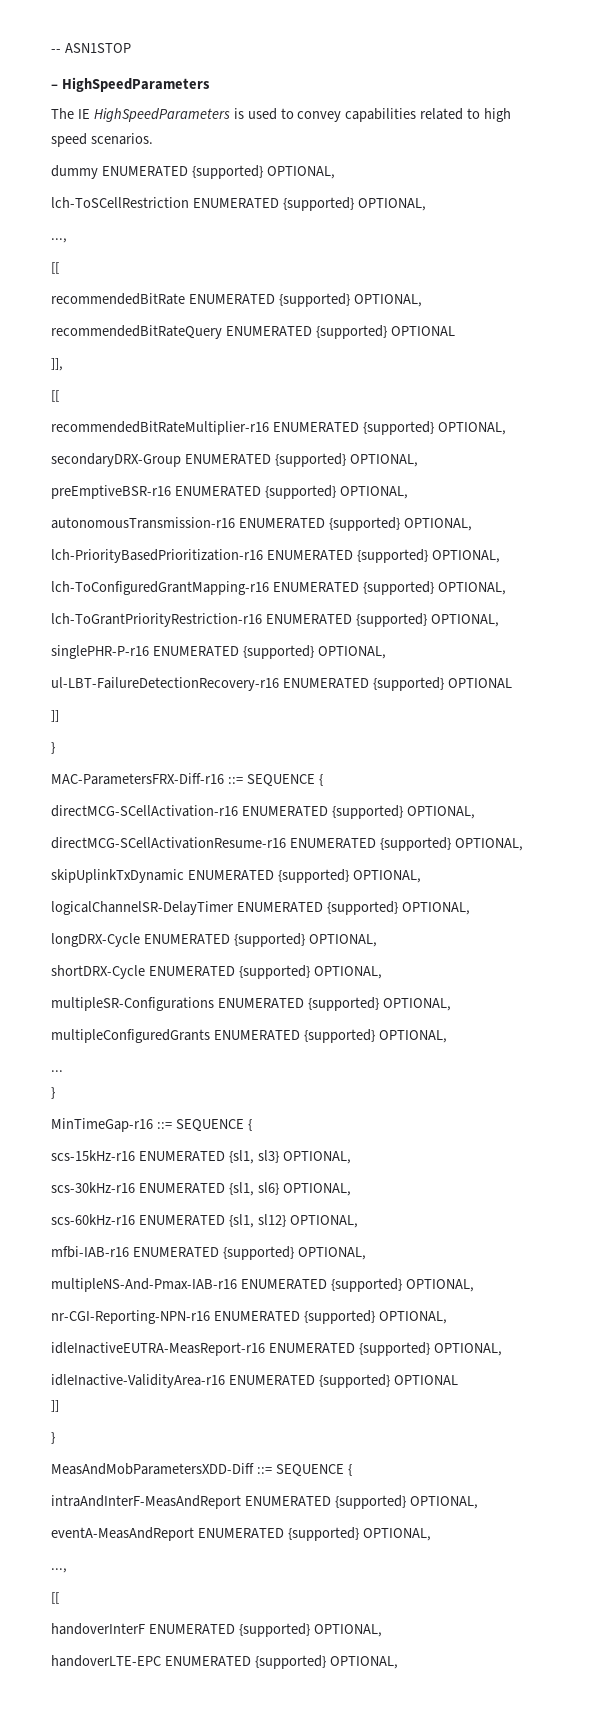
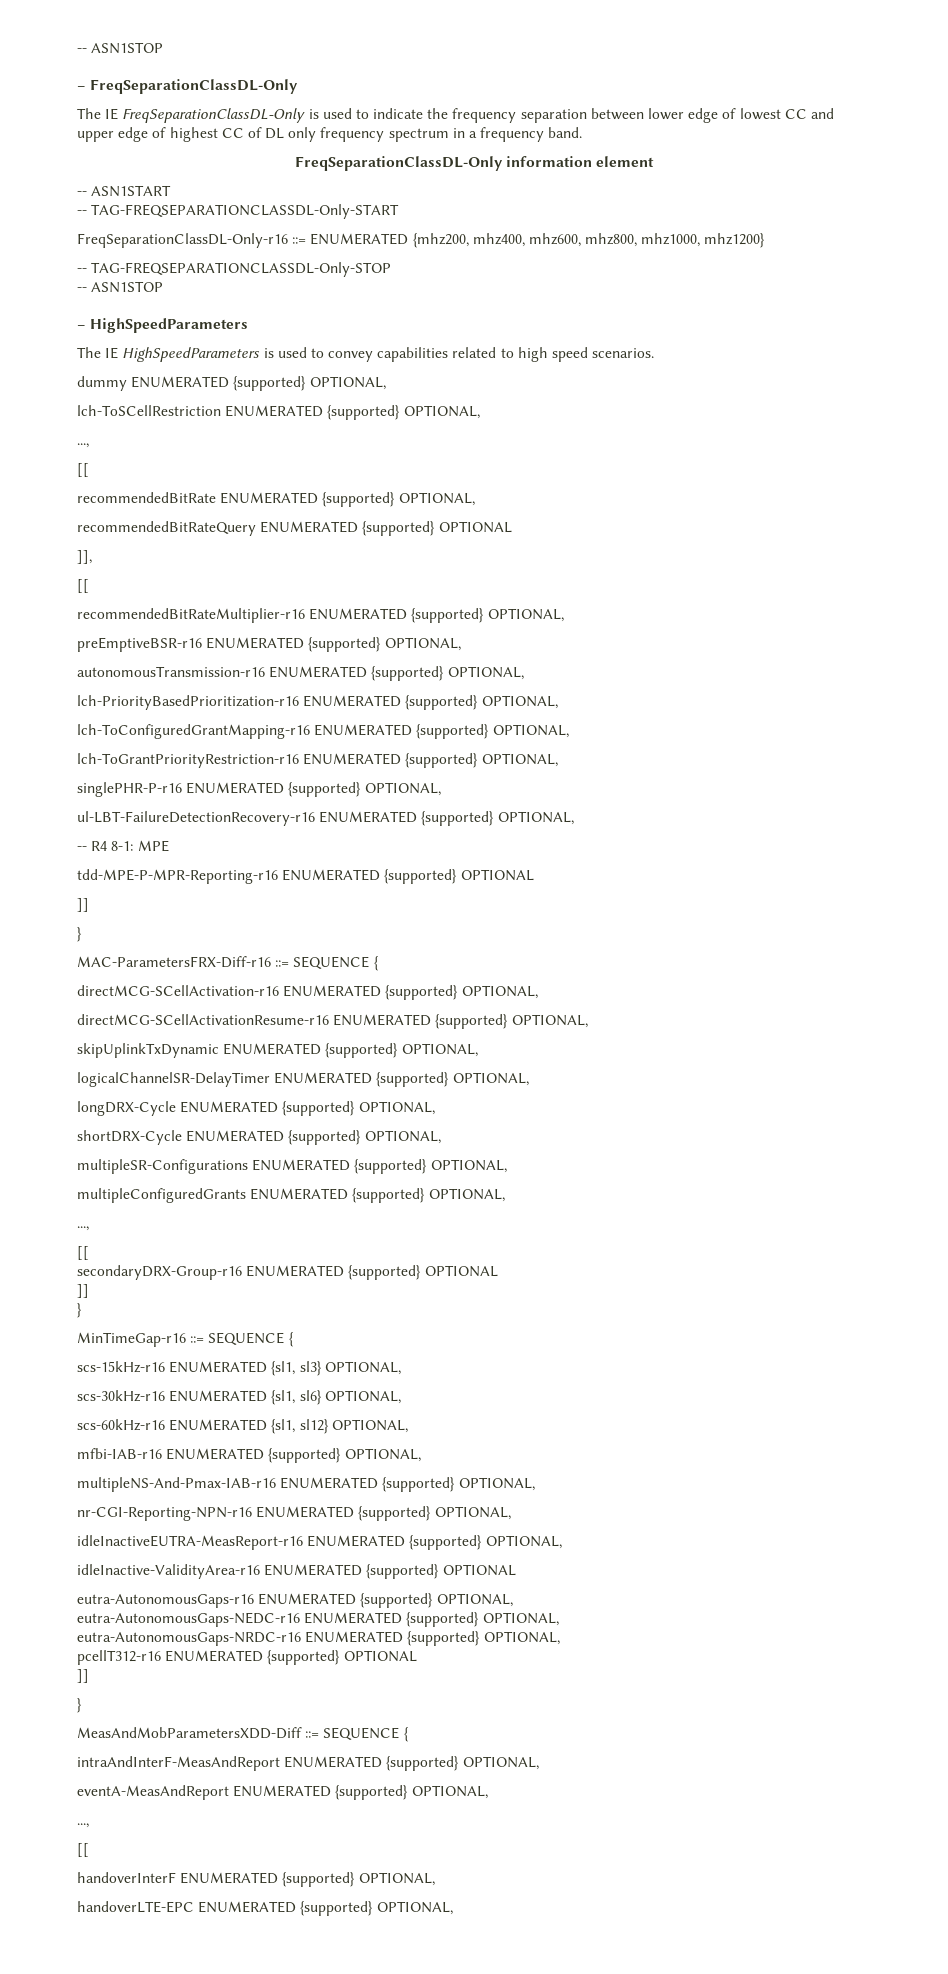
[51,43,131,53] -- ASN1STOP -> [77,42,164,54] [77,79,299,94] [77,108,834,123] [77,127,583,142] [294,156,655,171] [77,185,172,197] [77,204,400,219] [77,233,766,248] [77,262,392,277] [77,281,164,293] -- ASN1STOP // – FreqSeparationClassDL-Only // The IE FreqSeparationClassDL-Only is used to indicate the frequency separation between lower edge of lowest CC and upper edge of highest CC of DL only frequency spectrum in a frequency band. // FreqSeparationClassDL-Only information element // -- ASN1START // -- TAG-FREQSEPARATIONCLASSDL-Only-START // FreqSeparationClassDL-Only-r16 ::= ENUMERATED {mhz200, mhz400, mhz600, mhz800, mhz1000, mhz1200} // -- TAG-FREQSEPARATIONCLASSDL-Only-STOP // -- ASN1STOP
[51,453,418,467] // secondaryDRX-Group ENUMERATED {supported} OPTIONAL, -> (564, 615) none
(444, 684) none -> [497,811,574,825] [77,840,169,852] [77,869,458,884] OPTIONAL, // -- R4 8-1: MPE // tdd-MPE-P-MPR-Reporting-r16 ENUMERATED {supported}
[51,1070,63,1072] ... -> [77,1226,89,1231] [77,1246,89,1260] [77,1265,498,1280] [77,1284,89,1298] ..., // [[ // secondaryDRX-Group-r16 ENUMERATED {supported} OPTIONAL // ]]
(458, 1380) none -> [77,1593,513,1608] [77,1612,559,1627] [77,1631,560,1646] [77,1650,417,1665] // eutra-AutonomousGaps-r16 ENUMERATED {supported} OPTIONAL, // eutra-AutonomousGaps-NEDC-r16 ENUMERATED {supported} OPTIONAL, // eutra-AutonomousGaps-NRDC-r16 ENUMERATED {supported} OPTIONAL, // pcellT312-r16 ENUMERATED {supported} OPTIONAL

